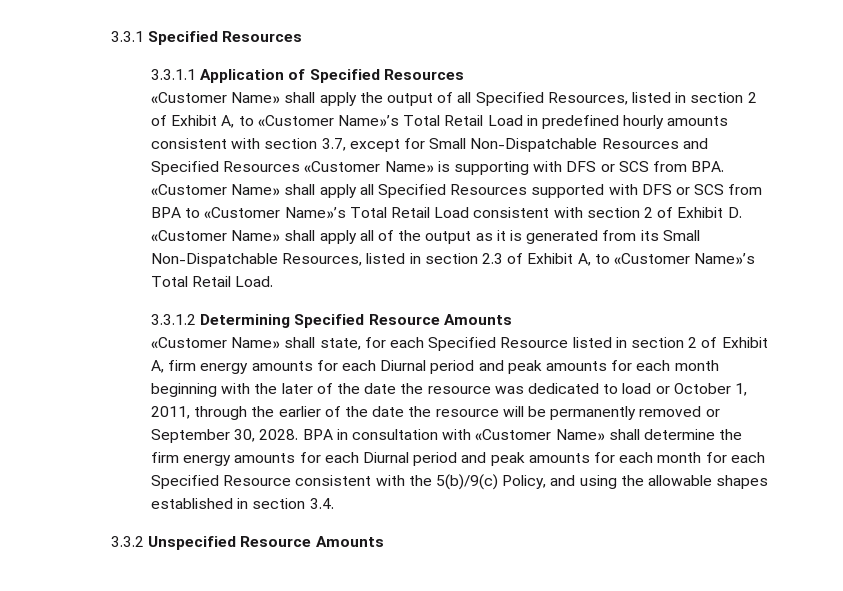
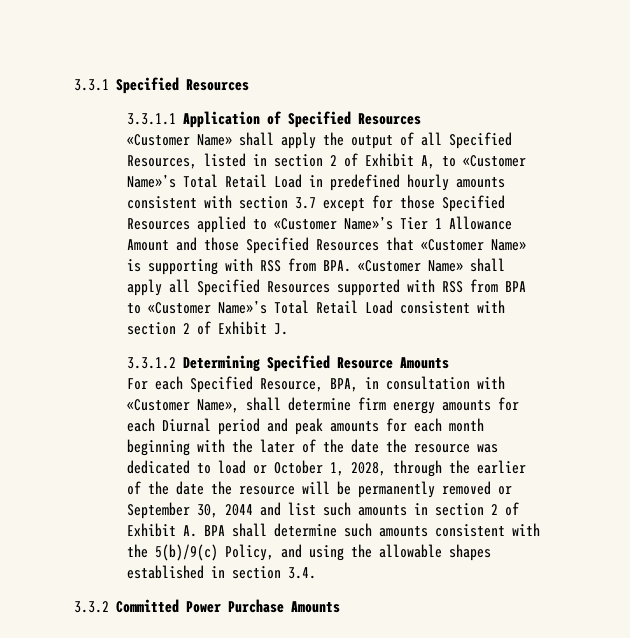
[321,138,346,151] 3.7, -> [295,197,317,209] 3.7
[429,138,708,152] [151,161,301,175] Small Non-Dispatchable Resources and Specified Resources -> [400,195,506,212] [127,216,513,233] [127,237,415,254] those Specified Resources applied to «Customer Name»’s Tier 1 Allowance Amount and those Specified Resources that
[566,161,649,172] DFS or SCS -> [260,260,282,272] RSS
[641,184,725,195] DFS or SCS -> [442,281,464,293] RSS
[727,207,742,218] [151,230,700,244] [151,253,756,267] [151,276,274,287] D. «Customer Name» shall apply all of the output as it is generated from its Small Non-Dispatchable Resources, listed in section 2.3 of Exhibit A, to «Customer Name»’s Total Retail Load. -> [274,323,289,335] J.
[151,337,768,351] [151,360,165,373] «Customer Name» shall state, for each Specified Resource listed in section 2 of Exhibit A, -> [127,376,506,393] [127,397,352,413] For each Specified Resource, BPA, in consultation with «Customer Name», shall determine
[151,406,191,419] 2011, -> [351,462,387,476] 2028,
[259,429,743,441] [151,452,765,466] [151,475,292,489] 2028. BPA in consultation with «Customer Name» shall determine the firm energy amounts for each Diurnal period and peak amounts for each month for each Specified Resource -> [225,502,520,516] [127,523,429,537] 2044 and list such amounts in section 2 of Exhibit A. BPA shall determine such amounts
[148,536,312,550] Unspecified Resource -> [115,599,284,613] Committed Power Purchase

